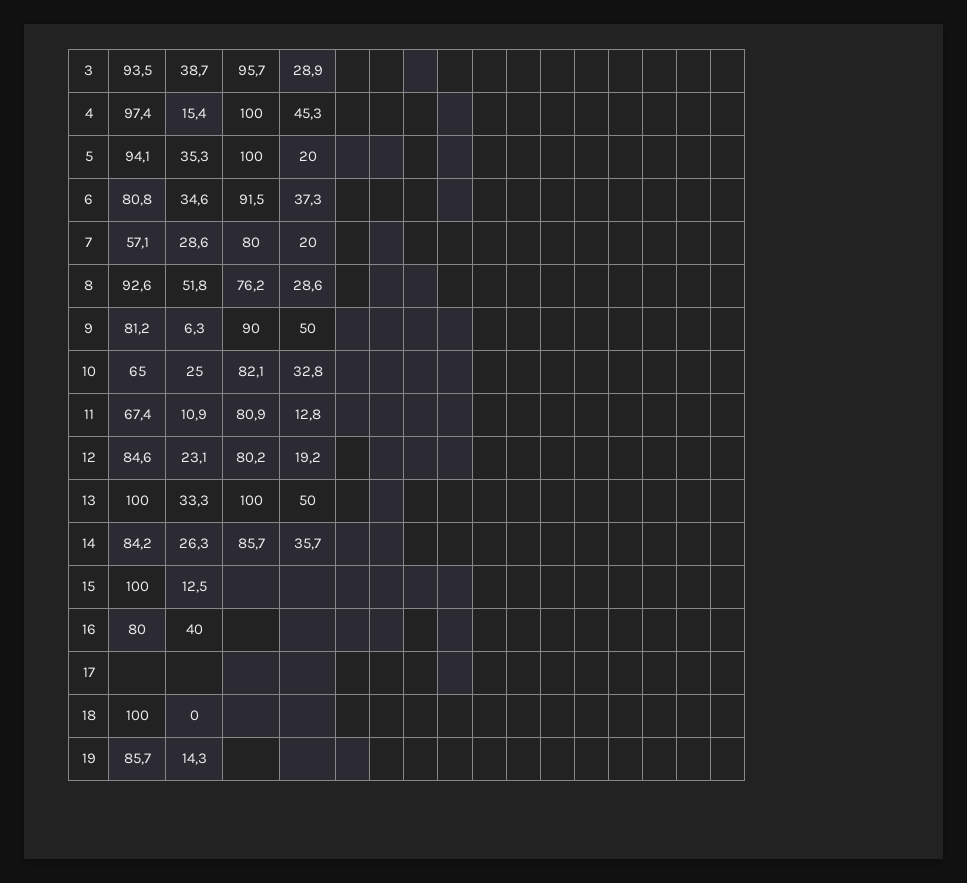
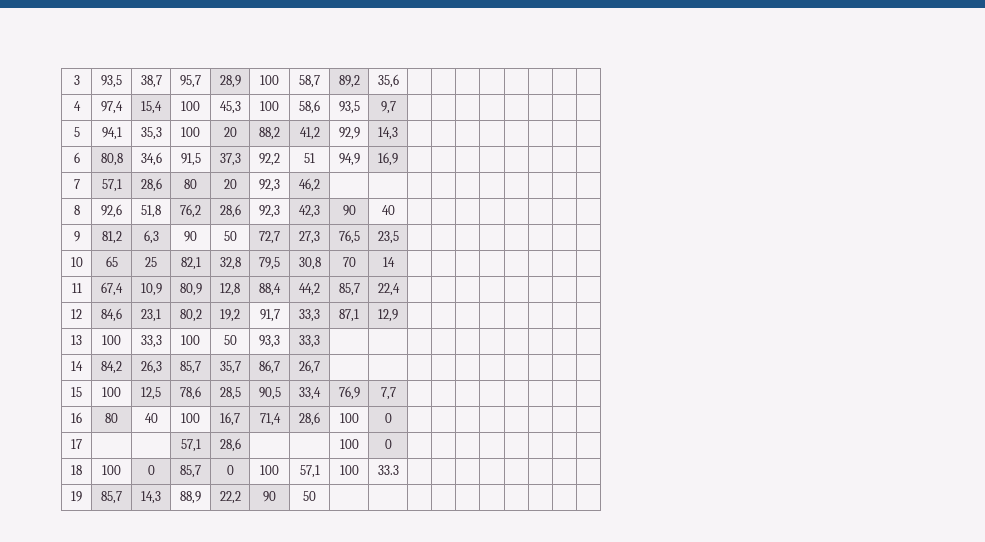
(323, 71) | | | -> [260,75,279,85] [299,75,320,88] [338,75,360,88] [377,74,399,88] 100 | 58,7 | 89,2 | 35,6
(322, 114) | | | -> [260,101,279,111] [299,100,320,114] [338,101,360,114] [380,101,396,114] 100 | 58,6 | 93,5 | 9,7
(317, 156) | | | -> [259,127,280,140] [299,127,320,140] [338,127,360,140] [378,127,398,140] 88,2 | 41,2 | 92,9 | 14,3
(322, 200) | | | -> [259,153,280,166] [304,153,315,163] [338,153,360,166] [378,152,398,166] 92,2 | 51 | 94,9 | 16,9
(317, 242) | -> [259,179,280,192] [299,178,320,192] 92,3 | 46,2
(323, 286) | | | -> [259,205,280,218] [299,205,320,218] [342,205,356,216] [381,205,395,215] 92,3 | 42,3 | 90 | 40
(316, 328) | | | -> [259,231,280,244] [299,231,320,244] [338,230,360,244] [377,231,399,244] 72,7 | 27,3 | 76,5 | 23,5
(323, 372) | | | -> [259,257,280,270] [298,257,321,270] [342,257,356,267] [382,257,395,267] 79,5 | 30,8 | 70 | 14
(321, 415) | | | -> [259,283,281,296] [299,283,320,296] [338,283,360,296] [377,283,400,296] 88,4 | 44,2 | 85,7 | 22,4
(321, 458) | | | -> [259,309,280,322] [299,309,320,322] [339,309,359,322] [378,309,398,322] 91,7 | 33,3 | 87,1 | 12,9
(316, 500) | -> [259,335,280,348] [299,335,320,348] 93,3 | 33,3
(321, 544) | -> [259,360,280,374] [299,360,320,374] 86,7 | 26,7
[81,624,96,635] [128,624,146,635] [185,624,203,635] [82,667,95,677] [81,710,96,721] [125,710,149,721] [189,710,199,721] | | | | | | | | | | | | | // 16 | 80 | 40 | | | | | | | | | | | | | | // 17 | | | | | | | | | | | | | | | | // 18 | 100 | 0 | | | | | | -> [180,386,201,400] [219,387,241,400] [258,387,281,400] [299,387,321,400] [338,386,360,400] [380,387,396,400] [71,412,82,423] [105,413,118,423] [144,413,158,423] [181,413,200,423] [220,412,240,426] [259,413,281,426] [299,412,320,426] [339,413,359,423] [384,413,392,423] [71,439,82,449] [180,439,201,452] [219,438,241,452] [339,439,359,449] [384,439,392,449] [71,465,82,475] [102,465,121,475] [147,465,155,475] [180,465,201,478] [226,465,234,475] [260,465,279,475] [299,465,320,478] [339,465,359,475] [377,465,399,475] 78,6 | 28,5 | 90,5 | 33,4 | 76,9 | 7,7 | | | | | | | | // 16 | 80 | 40 | 100 | 16,7 | 71,4 | 28,6 | 100 | 0 | | | | | | | | // 17 | | | 57,1 | 28,6 | | | 100 | 0 | | | | | | | | // 18 | 100 | 0 | 85,7 | 0 | 100 | 57,1 | 100 | 33.3
(207, 759) | | | -> [180,491,201,504] [219,491,241,504] [263,491,276,502] [303,491,316,501] 88,9 | 22,2 | 90 | 50

